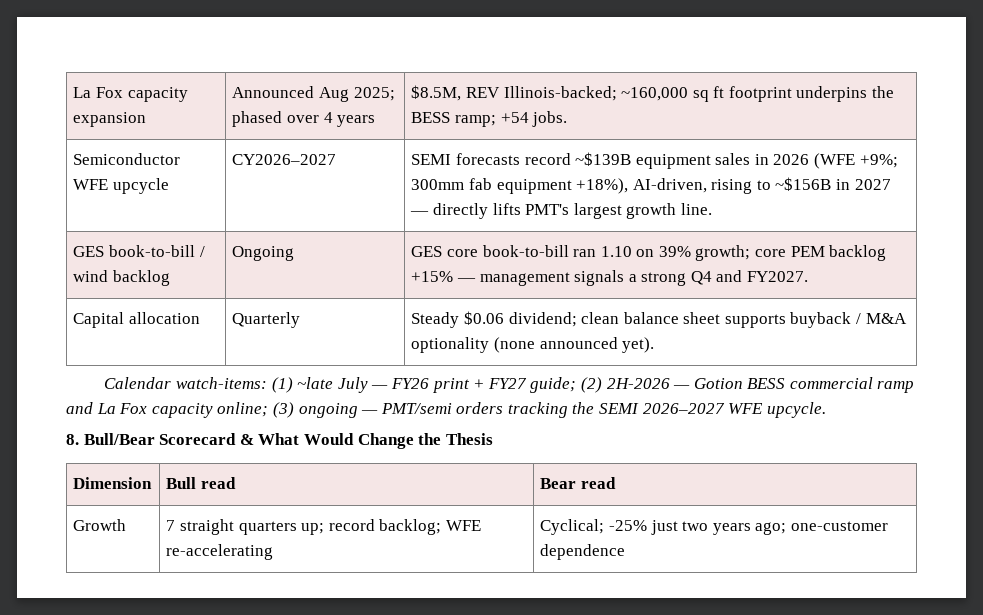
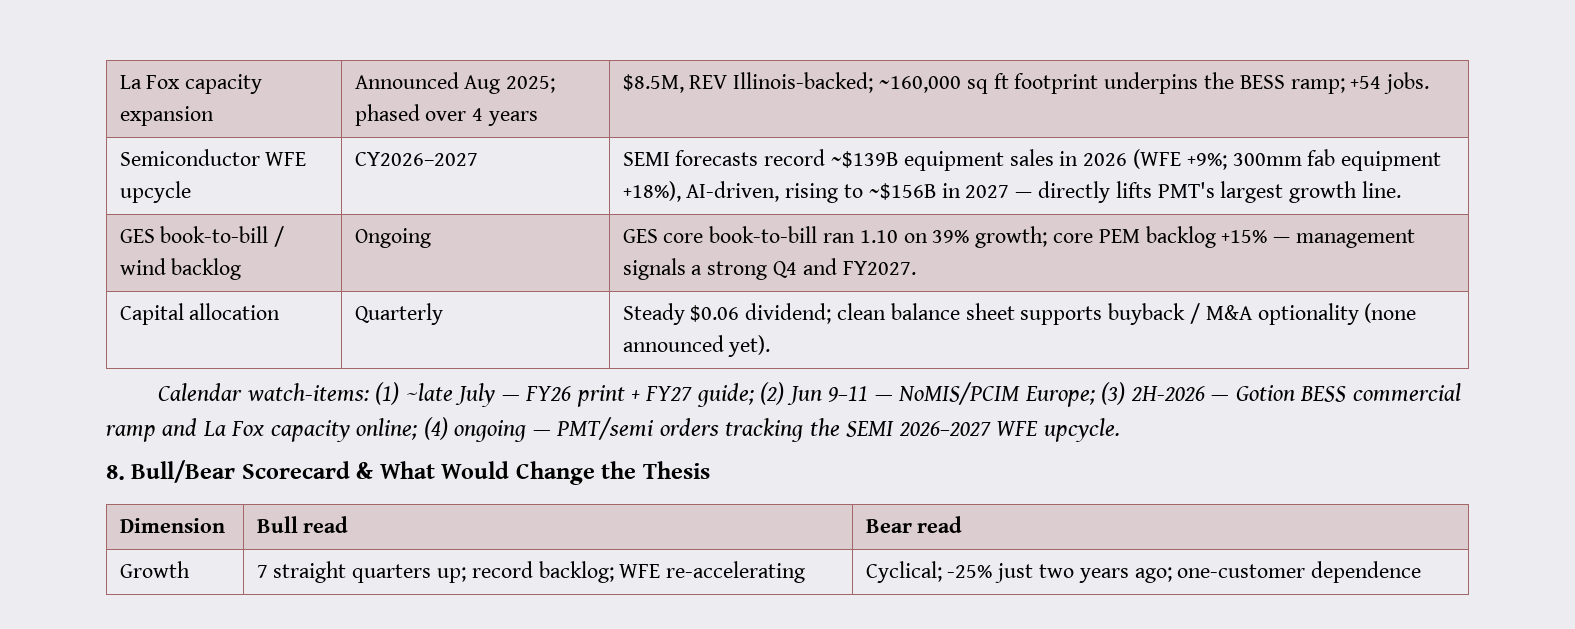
(602, 385) none -> [786,382,1126,407] Jun 9–11 — NoMIS/PCIM Europe; (3)
[272,402,294,418] (3) -> [423,417,448,440] (4)

